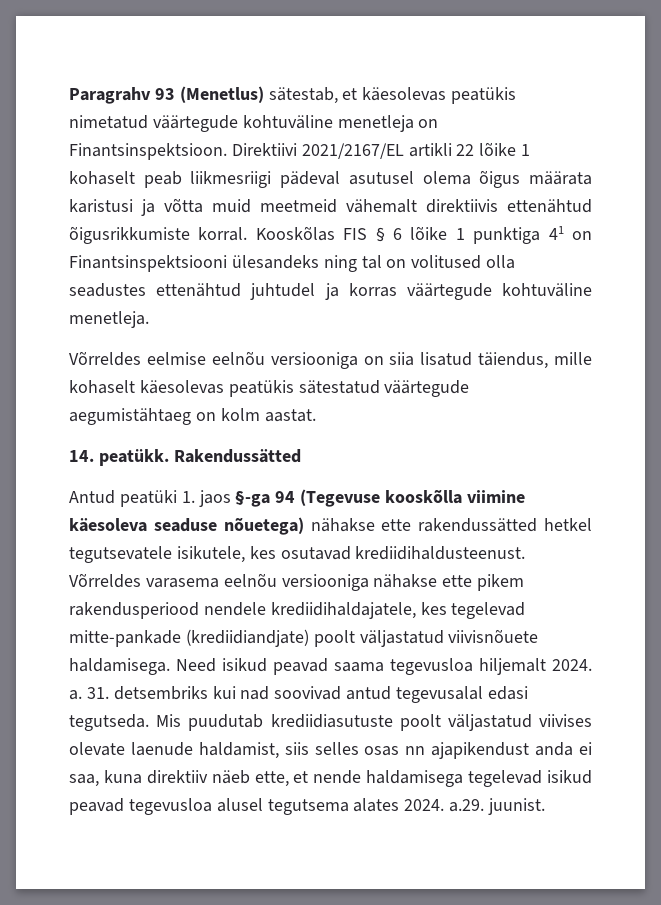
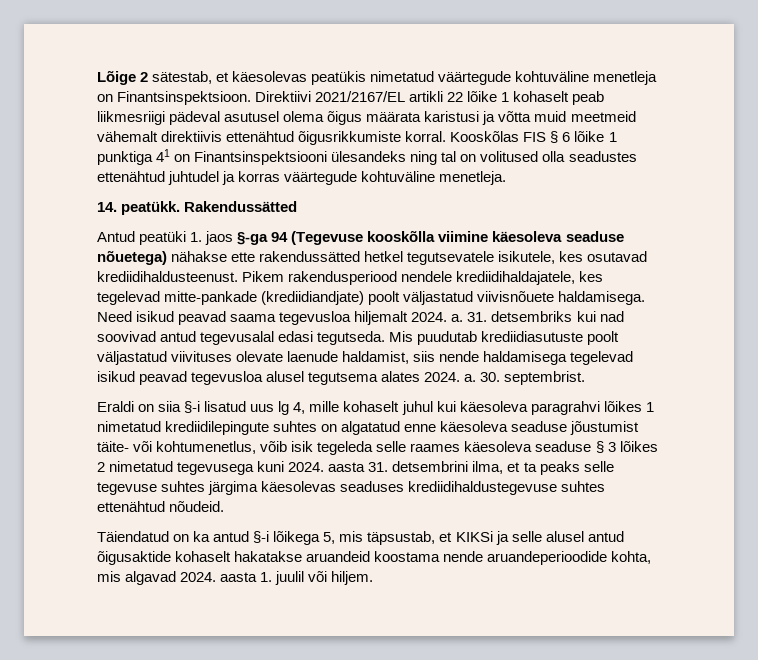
[69,86,264,104] Paragrahv 93 (Menetlus) -> [97,70,149,85] Lõige 2
[69,351,592,369] [69,380,470,397] [69,408,316,425] // Võrreldes eelmise eelnõu versiooniga on siia lisatud täiendus, mille kohaselt käesolevas peatükis sätestatud väärtegude aegumistähtaeg on kolm aastat. -> (507, 178) none
[69,573,525,591] Võrreldes varasema eelnõu versiooniga nähakse ette pikem -> [242,271,285,282] Pikem
[539,714,592,727] viivises -> [171,351,233,362] viivituses
[314,742,593,759] [69,770,309,787] selles osas nn ajapikendust anda ei saa, kuna direktiiv näeb ette, et -> (436, 356) none
[449,798,546,815] a.29. juunist. -> [464,371,586,385] [97,401,654,415] [97,421,640,435] [97,441,658,455] [97,461,614,475] [97,481,606,495] [97,501,225,512] [97,531,624,545] [97,551,652,565] [97,571,374,585] a. 30. septembrist. // Eraldi on siia §-i lisatud uus lg 4, mille kohaselt juhul kui käesoleva paragrahvi lõikes 1 nimetatud krediidilepingute suhtes on algatatud enne käesoleva seaduse jõustumist täite- või kohtumenetlus, võib isik tegeleda selle raames käesoleva seaduse § 3 lõikes 2 nimetatud tegevusega kuni 2024. aasta 31. detsembrini ilma, et ta peaks selle tegevuse suhtes järgima käesolevas seaduses krediidihaldustegevuse suhtes ettenähtud nõudeid. // Täiendatud on ka antud §-i lõikega 5, mis täpsustab, et KIKSi ja selle alusel antud õigusaktide kohaselt hakatakse aruandeid koostama nende aruandeperioodide kohta, mis algavad 2024. aasta 1. juulil või hiljem.

